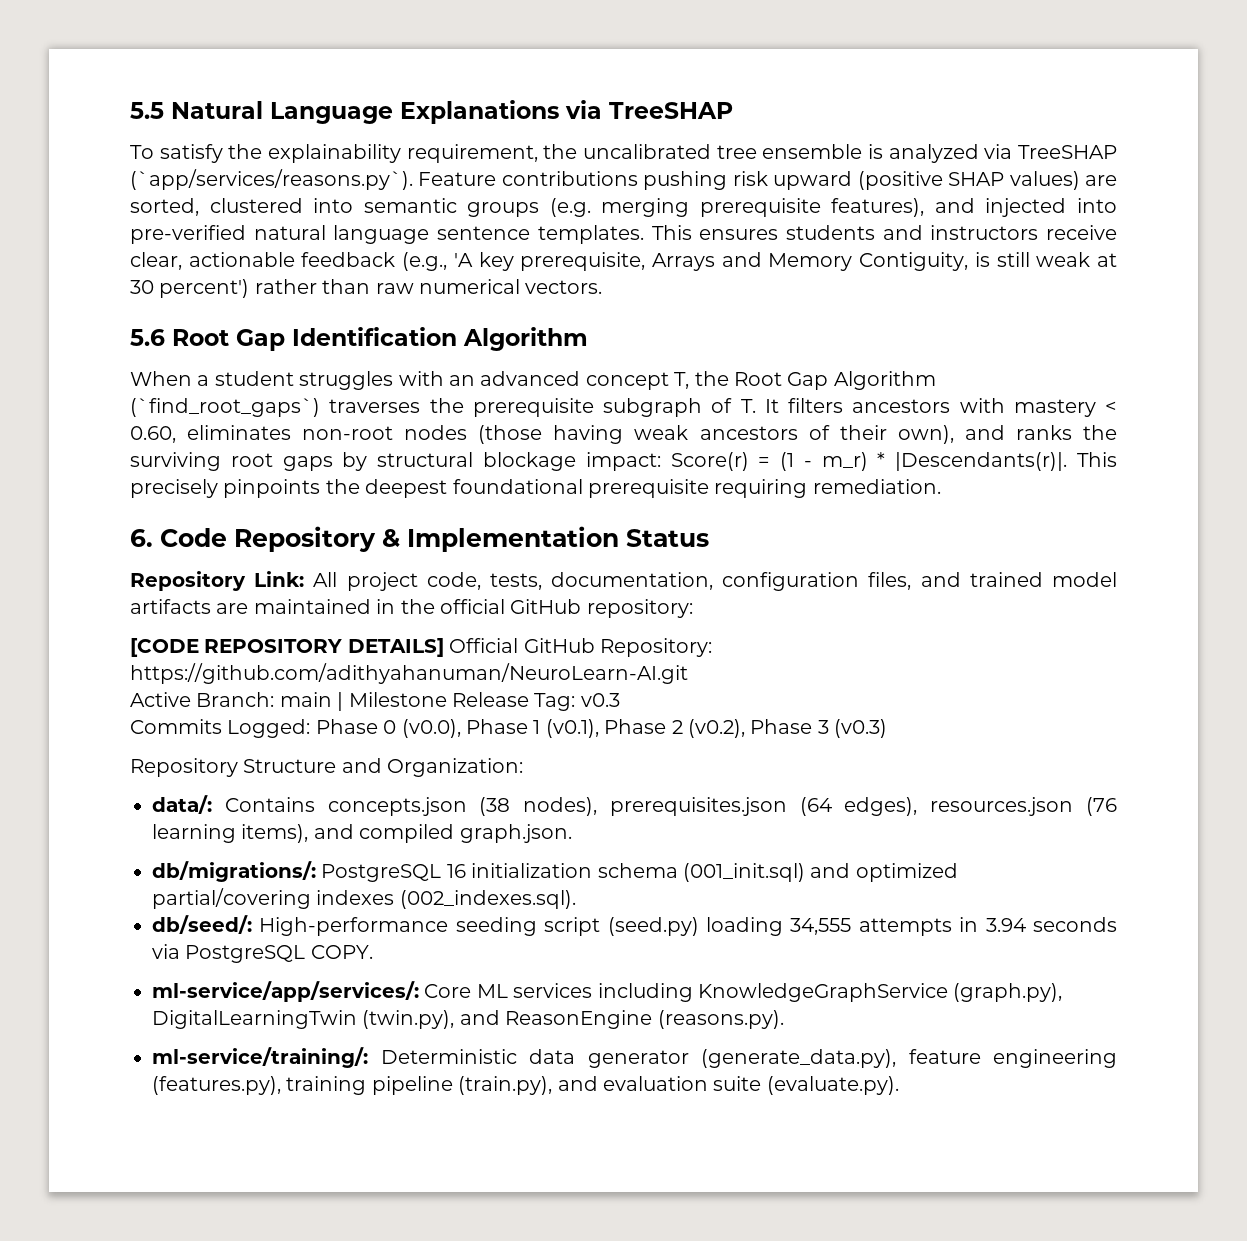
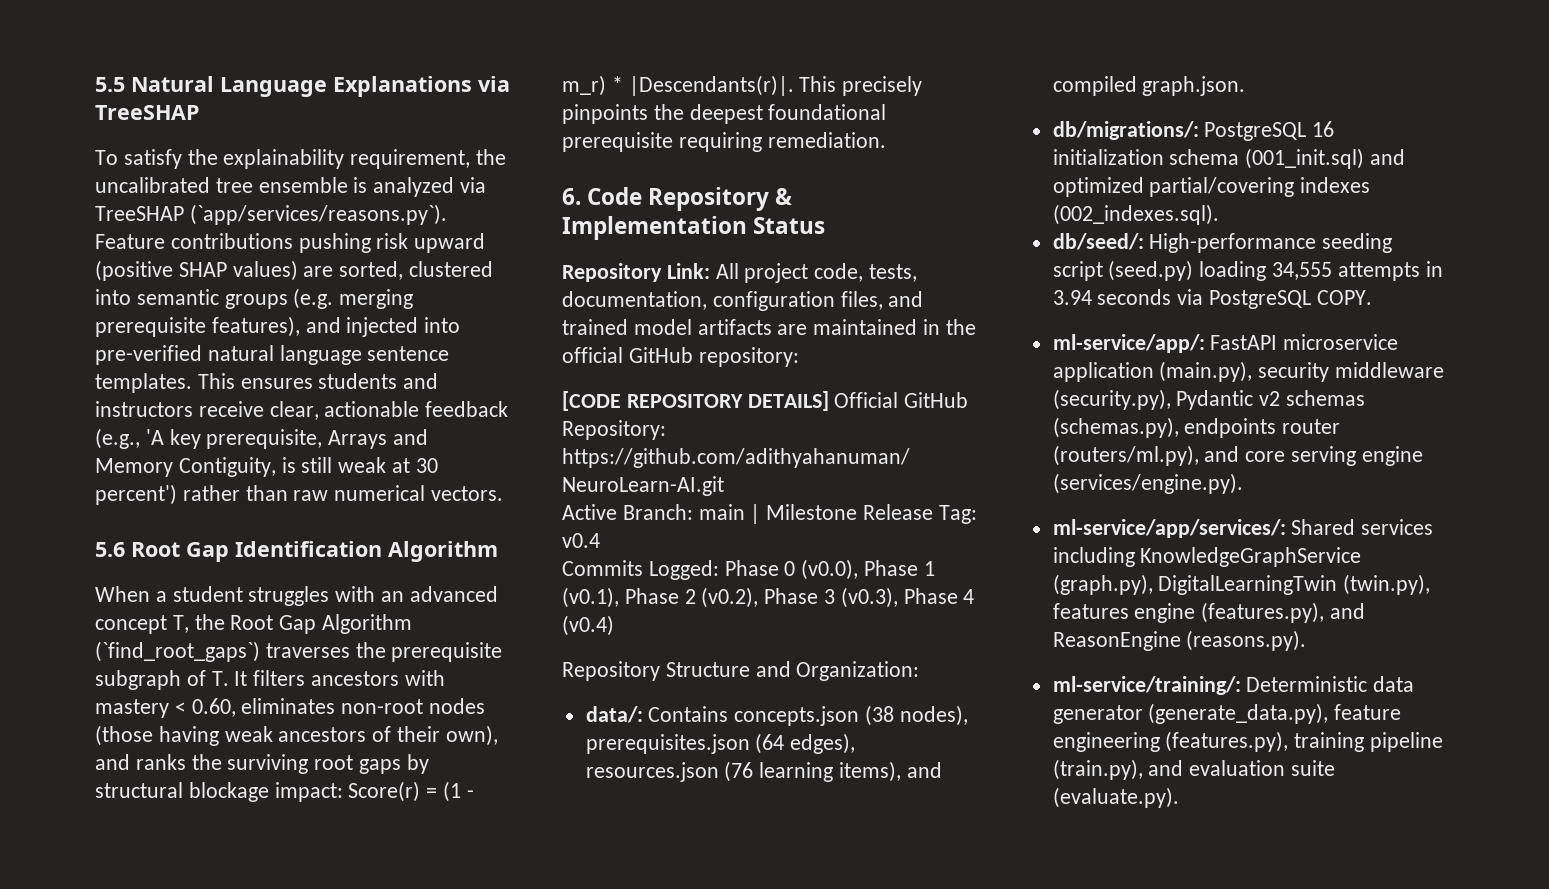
[580,693,620,707] v0.3 -> [562,533,600,548] v0.4
[834,719,888,738] (v0.3) -> [840,587,975,608] [562,615,614,636] (v0.3), Phase 4 (v0.4)
(373, 952) none -> [1052,334,1399,353] [1052,361,1445,382] [1052,389,1366,410] [1052,417,1341,438] [1052,445,1423,466] [1052,473,1243,494] // ml-service/app/: FastAPI microservice application (main.py), security middleware (security.py), Pydantic v2 schemas (schemas.py), endpoints router (routers/ml.py), and core serving engine (services/engine.py).
[424,984,508,998] Core ML -> [1291,519,1356,535] Shared
(455, 1019) none -> [1052,602,1325,623] features engine (features.py),

